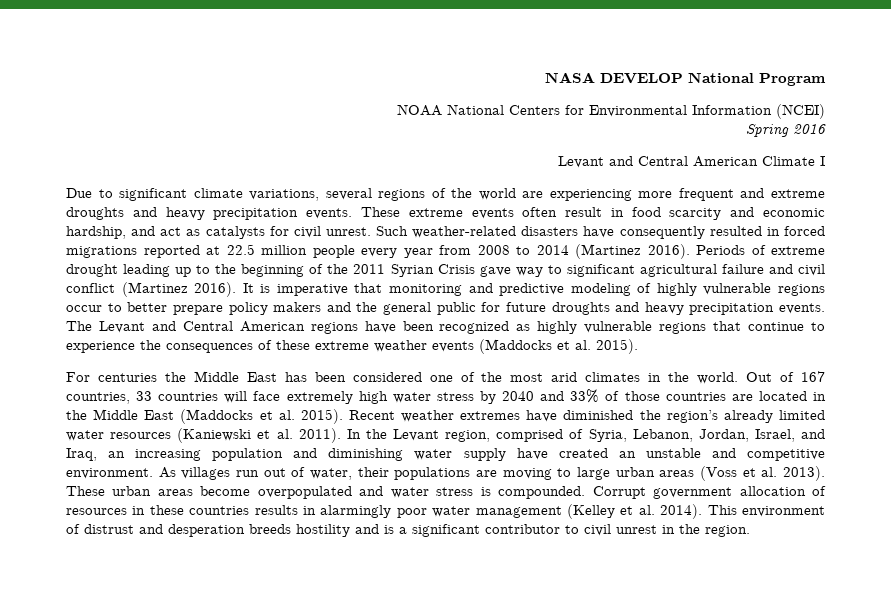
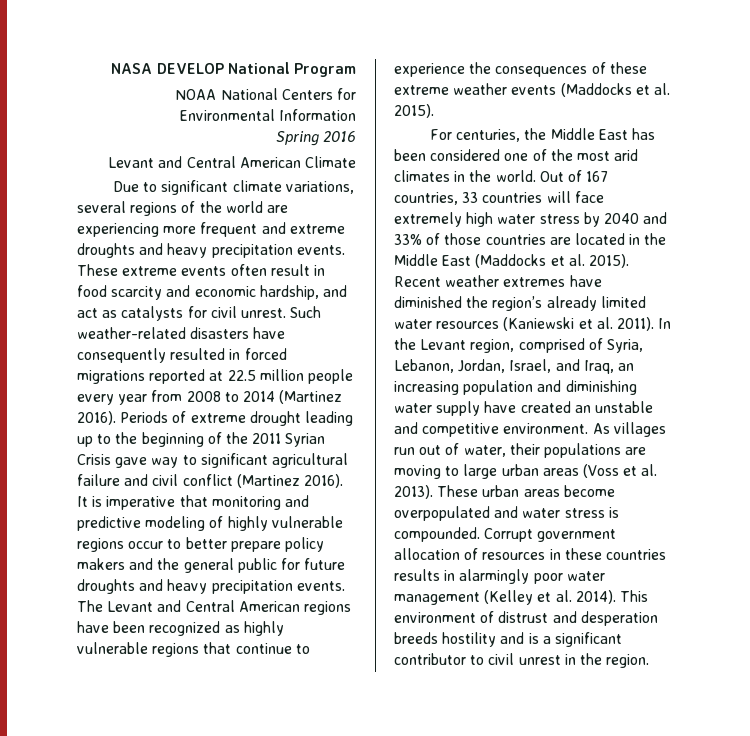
[776,104,825,119] (NCEI) -> (356, 115) none
[820,156,825,166] I -> (356, 162) none
[97,373,157,382] centuries -> [456,129,521,142] centuries,

